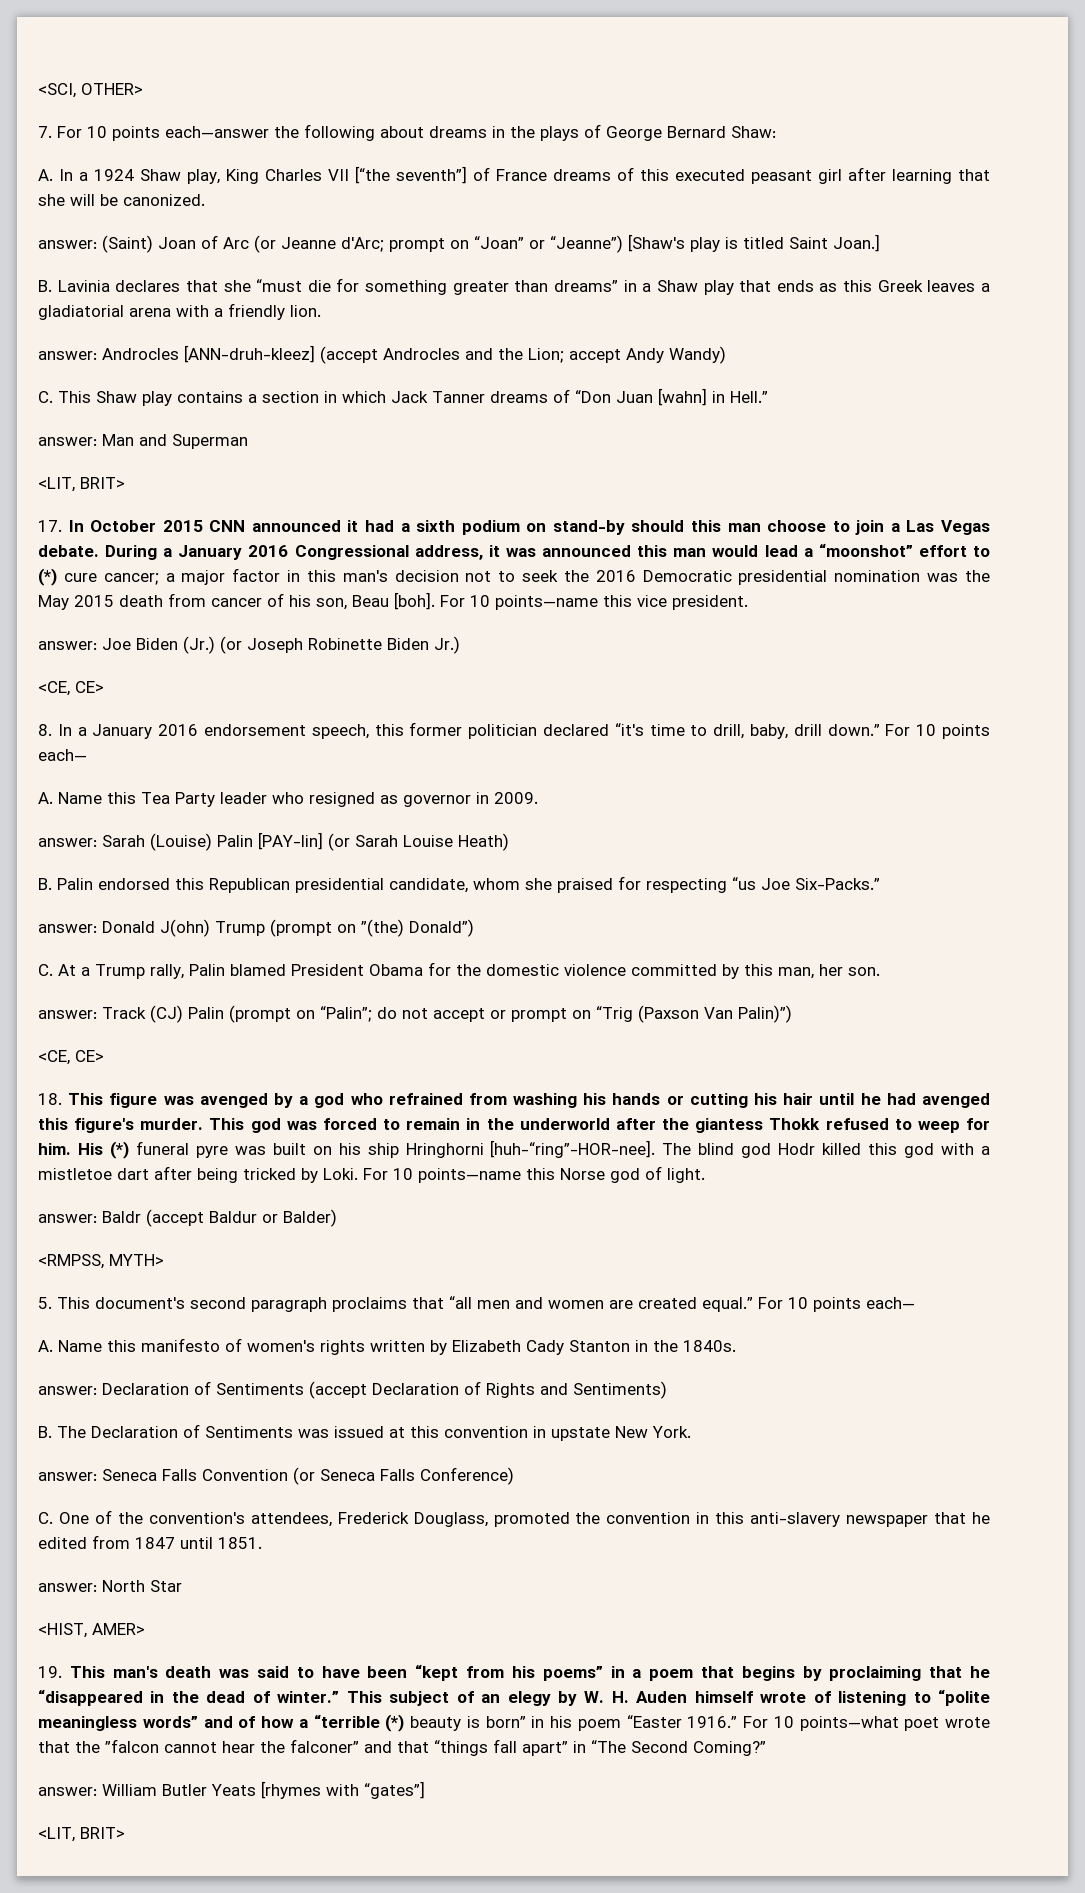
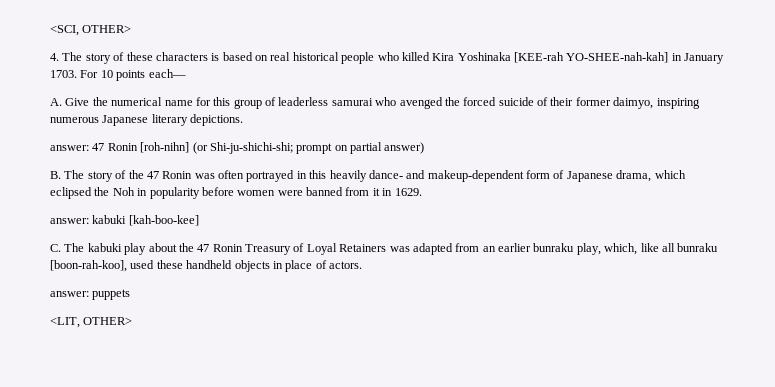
[38,124,776,141] [38,166,990,184] [38,194,205,206] [38,234,880,253] [38,278,990,295] [38,303,321,320] [38,345,726,364] [38,388,768,406] [38,434,248,449] [38,477,125,492] [38,520,990,535] [38,543,991,560] [38,568,991,586] [38,592,748,610] [38,636,460,654] [38,681,104,696] [38,722,990,739] [38,749,87,761] [38,792,538,807] [38,832,509,851] [38,876,880,893] [38,919,474,937] [38,962,880,979] [38,1005,792,1023] [38,1050,104,1065] [38,1093,990,1108] [38,1118,990,1133] [38,1140,991,1159] [38,1166,705,1183] [38,1209,337,1227] [38,1254,164,1269] [38,1296,915,1312] [38,1338,736,1355] [38,1381,667,1399] [38,1424,691,1441] [38,1467,514,1485] [38,1510,990,1527] [38,1535,262,1549] [38,1580,182,1592] [38,1623,145,1638] [38,1664,991,1681] [38,1689,991,1706] [38,1714,990,1732] [38,1739,766,1756] [38,1781,425,1799] [38,1827,125,1842] 7. For 10 points each—answer the following about dreams in the plays of George Bernard Shaw: // A. In a 1924 Shaw play, King Charles VII [“the seventh”] of France dreams of this executed peasant girl after learning that she will be canonized. // answer: (Saint) Joan of Arc (or Jeanne d'Arc; prompt on “Joan” or “Jeanne”) [Shaw's play is titled Saint Joan.] // B. Lavinia declares that she “must die for something greater than dreams” in a Shaw play that ends as this Greek leaves a gladiatorial arena with a friendly lion. // answer: Androcles [ANN-druh-kleez] (accept Androcles and the Lion; accept Andy Wandy) // C. This Shaw play contains a section in which Jack Tanner dreams of “Don Juan [wahn] in Hell.” // answer: Man and Superman // <LIT, BRIT> // 17. In October 2015 CNN announced it had a sixth podium on stand-by should this man choose to join a Las Vegas debate. During a January 2016 Congressional address, it was announced this man would lead a “moonshot” effort to (*) cure cancer; a major factor in this man's decision not to seek the 2016 Democratic presidential nomination was the May 2015 death from cancer of his son, Beau [boh]. For 10 points—name this vice president. // answer: Joe Biden (Jr.) (or Joseph Robinette Biden Jr.) // <CE, CE> // 8. In a January 2016 endorsement speech, this former politician declared “it's time to drill, baby, drill down.” For 10 points each— // A. Name this Tea Party leader who resigned as governor in 2009. // answer: Sarah (Louise) Palin [PAY-lin] (or Sarah Louise Heath) // B. Palin endorsed this Republican presidential candidate, whom she praised for respecting “us Joe Six-Packs.” // answer: Donald J(ohn) Trump (prompt on ”(the) Donald”) // C. At a Trump rally, Palin blamed President Obama for the domestic violence committed by this man, her son. // answer: Track (CJ) Palin (prompt on “Palin”; do not accept or prompt on “Trig (Paxson Van Palin)”) // <CE, CE> // 18. This figure was avenged by a god who refrained from washing his hands or cutting his hair until he had avenged this figure's murder. This god was forced to remain in the underworld after the giantess Thokk refused to weep for him. His (*) funeral pyre was built on his ship Hringhorni [huh-“ring”-HOR-nee]. The blind god Hodr killed this god with a mistletoe dart after being tricked by Loki. For 10 points—name this Norse god of light. // answer: Baldr (accept Baldur or Balder) // <RMPSS, MYTH> // 5. This document's second paragraph proclaims that “all men and women are created equal.” For 10 points each— // A. Name this manifesto of women's rights written by Elizabeth Cady Stanton in the 1840s. // answer: Declaration of Sentiments (accept Declaration of Rights and Sentiments) // B. The Declaration of Sentiments was issued at this convention in upstate New York. // answer: Seneca Falls Convention (or Seneca Falls Conference) // C. One of the convention's attendees, Frederick Douglass, promoted the convention in this anti-slavery newspaper that he edited from 1847 until 1851. // answer: North Star // <HIST, AMER> // 19. This man's death was said to have been “kept from his poems” in a poem that begins by proclaiming that he “disappeared in the dead of winter.” This subject of an elegy by W. H. Auden himself wrote of listening to “polite meaningless words” and of how a “terrible (*) beauty is born” in his poem “Easter 1916.” For 10 points—what poet wrote that the ”falcon cannot hear the falconer” and that “things fall apart” in “The Second Coming?” // answer: William Butler Yeats [rhymes with “gates”] // <LIT, BRIT> -> [50,52,725,64] [50,69,186,81] [50,97,700,109] [50,114,244,126] [50,142,425,154] [50,170,686,182] [50,187,422,199] [50,215,199,226] [50,243,719,255] [50,260,362,272] [50,289,131,300] [50,317,133,328] 4. The story of these characters is based on real historical people who killed Kira Yoshinaka [KEE-rah YO-SHEE-nah-kah] in January 1703. For 10 points each— // A. Give the numerical name for this group of leaderless samurai who avenged the forced suicide of their former daimyo, inspiring numerous Japanese literary depictions. // answer: 47 Ronin [roh-nihn] (or Shi-ju-shichi-shi; prompt on partial answer) // B. The story of the 47 Ronin was often portrayed in this heavily dance- and makeup-dependent form of Japanese drama, which eclipsed the Noh in popularity before women were banned from it in 1629. // answer: kabuki [kah-boo-kee] // C. The kabuki play about the 47 Ronin Treasury of Loyal Retainers was adapted from an earlier bunraku play, which, like all bunraku [boon-rah-koo], used these handheld objects in place of actors. // answer: puppets // <LIT, OTHER>

